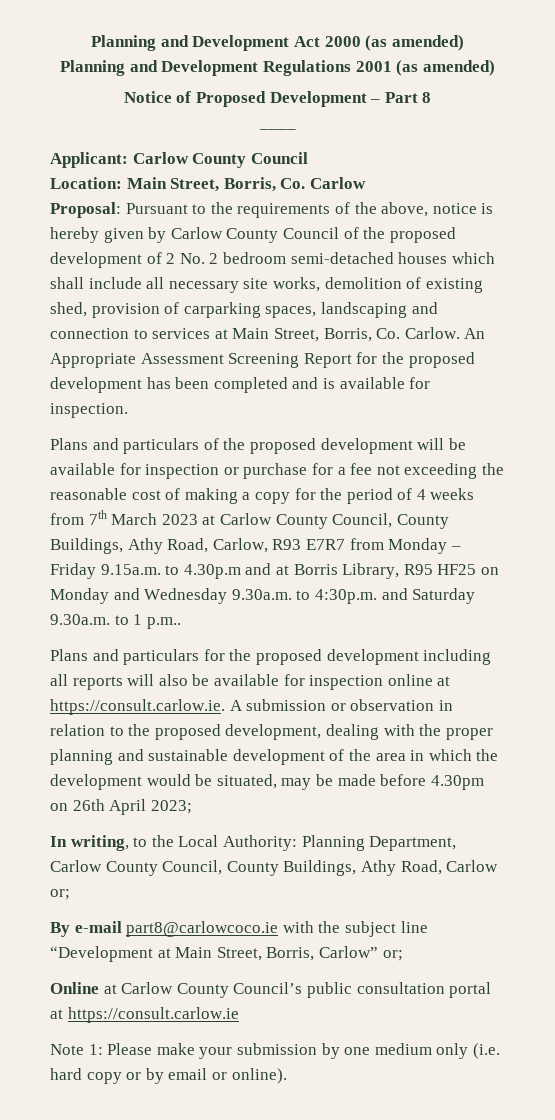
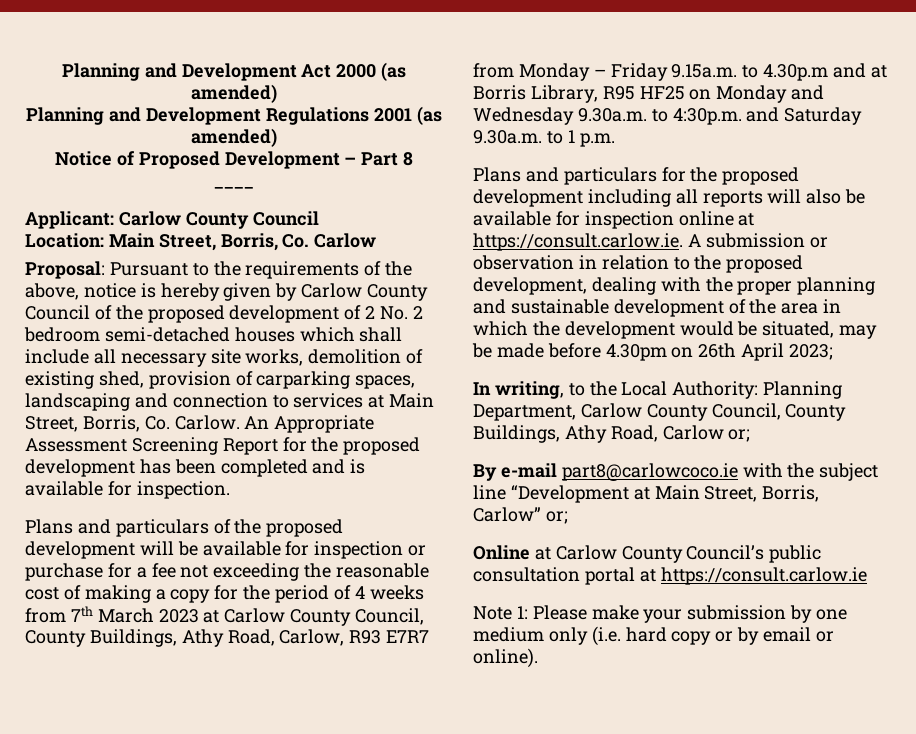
[146,617,181,629] p.m.. -> [579,133,615,147] p.m.

